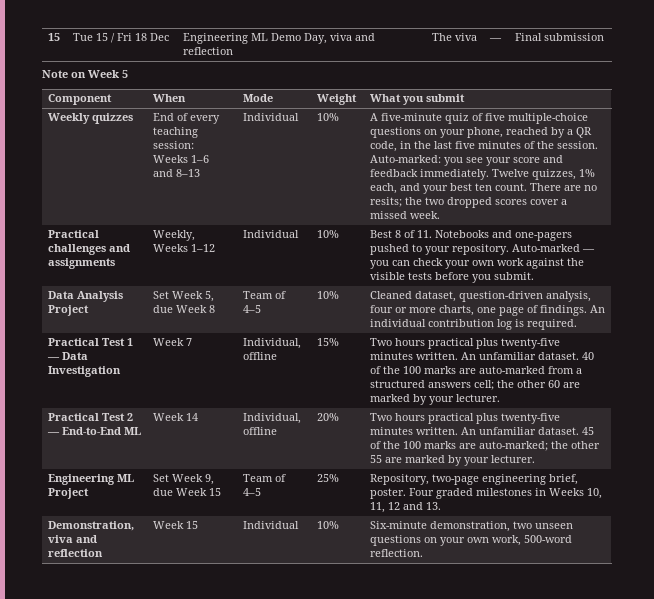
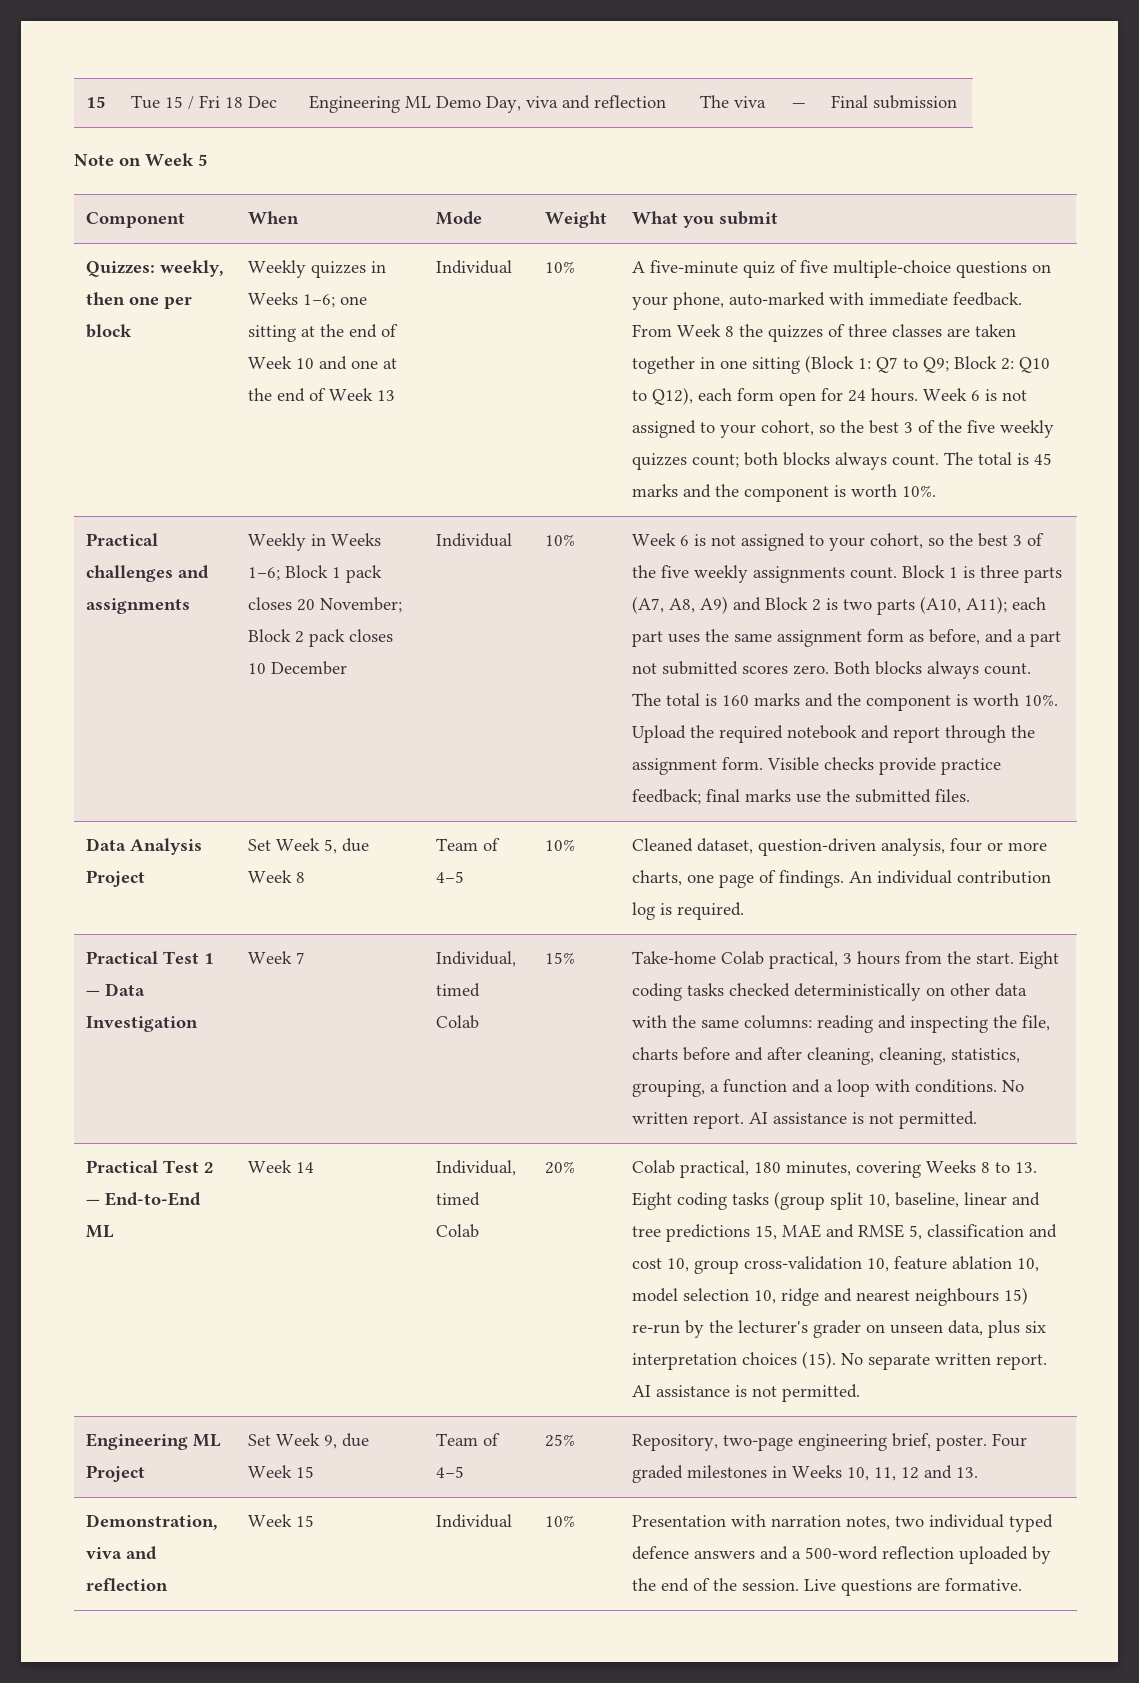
[48,113,134,124] [153,113,221,124] [153,127,199,138] [153,141,195,149] [153,155,210,163] [153,169,201,177] Weekly quizzes | End of every teaching session: Weeks 1–6 and 8–13 -> [86,260,225,277] [86,292,193,309] [86,324,133,338] [248,260,387,278] [248,292,368,308] [248,324,399,342] [248,356,398,370] [248,388,396,402] Quizzes: weekly, then one per block | Weekly quizzes in Weeks 1–6; one sitting at the end of Week 10 and one at the end of Week 13
[506,127,593,138] [370,141,599,152] [370,155,564,166] [370,169,596,180] [370,183,598,194] [370,197,568,208] [370,211,441,219] [48,230,100,238] [48,244,131,255] [48,258,116,269] [153,230,196,241] [153,244,216,252] [243,230,300,238] [317,230,340,238] [370,230,573,241] [370,244,596,255] [370,258,585,269] [370,272,535,283] reached by a QR code, in the last five minutes of the session. Auto-marked: you see your score and feedback immediately. Twelve quizzes, 1% each, and your best ten count. There are no resits; the two dropped scores cover a missed week. // Practical challenges and assignments | Weekly, Weeks 1–12 | Individual | 10% | Best 8 of 11. Notebooks and one-pagers pushed to your repository. Auto-marked — you can check your own work against the visible tests before you submit. -> [729,292,1023,306] [632,324,1017,342] [632,355,1051,374] [632,387,1028,406] [632,420,1055,438] [632,452,1053,470] [632,484,937,502] [86,533,159,546] [86,565,210,582] [86,598,191,614] [248,533,382,551] [248,565,383,583] [248,597,403,613] [248,629,394,647] [248,661,348,675] [436,533,513,547] [545,534,576,546] [632,533,1045,551] [632,565,1063,583] [632,596,1047,615] [632,629,1062,647] [632,661,1032,679] [632,693,1059,711] [632,725,1036,743] [632,757,1002,775] [632,789,971,805] auto-marked with immediate feedback. From Week 8 the quizzes of three classes are taken together in one sitting (Block 1: Q7 to Q9; Block 2: Q10 to Q12), each form open for 24 hours. Week 6 is not assigned to your cohort, so the best 3 of the five weekly quizzes count; both blocks always count. The total is 45 marks and the component is worth 10%. // Practical challenges and assignments | Weekly in Weeks 1–6; Block 1 pack closes 20 November; Block 2 pack closes 10 December | Individual | 10% | Week 6 is not assigned to your cohort, so the best 3 of the five weekly assignments count. Block 1 is three parts (A7, A8, A9) and Block 2 is two parts (A10, A11); each part uses the same assignment form as before, and a part not submitted scores zero. Both blocks always count. The total is 160 marks and the component is worth 10%. Upload the required notebook and report through the assignment form. Visible checks provide practice feedback; final marks use the submitted files.
[243,352,278,360] offline -> [436,983,481,997] [436,1015,480,1029] timed Colab
[370,338,561,349] [370,352,595,360] [370,366,583,374] [370,380,581,390] [370,394,501,405] Two hours practical plus twenty-five minutes written. An unfamiliar dataset. 40 of the 100 marks are auto-marked from a structured answers cell; the other 60 are marked by your lecturer. -> [632,951,1060,969] [632,983,1028,1001] [632,1015,1051,1033] [632,1047,1021,1065] [632,1079,1025,1097] [632,1111,978,1129] Take-home Colab practical, 3 hours from the start. Eight coding tasks checked deterministically on other data with the same columns: reading and inspecting the file, charts before and after cleaning, cleaning, statistics, grouping, a function and a loop with conditions. No written report. AI assistance is not permitted.
[243,427,278,435] offline -> [436,1192,481,1206] [436,1224,480,1238] timed Colab
[370,413,561,424] [370,427,595,435] [370,441,601,451] [370,455,536,466] Two hours practical plus twenty-five minutes written. An unfamiliar dataset. 45 of the 100 marks are auto-marked; the other 55 are marked by your lecturer. -> [632,1160,1038,1178] [632,1191,1041,1210] [632,1224,1058,1242] [632,1256,1040,1274] [632,1287,1029,1306] [632,1320,1047,1338] [632,1351,1048,1370] [632,1384,861,1402] Colab practical, 180 minutes, covering Weeks 8 to 13. Eight coding tasks (group split 10, baseline, linear and tree predictions 15, MAE and RMSE 5, classification and cost 10, group cross-validation 10, feature ablation 10, model selection 10, ridge and nearest neighbours 15) re-run by the lecturer's grader on unseen data, plus six interpretation choices (15). No separate written report. AI assistance is not permitted.
[370,521,574,532] [370,535,573,546] [370,549,424,557] Six-minute demonstration, two unseen questions on your own work, 500-word reflection. -> [632,1514,1054,1532] [632,1546,1052,1564] [632,1578,1023,1596] Presentation with narration notes, two individual typed defence answers and a 500-word reflection uploaded by the end of the session. Live questions are formative.

